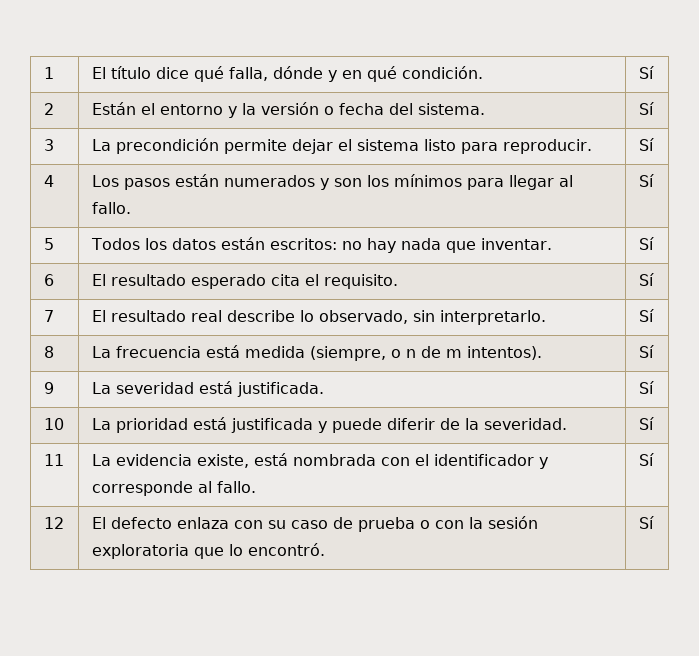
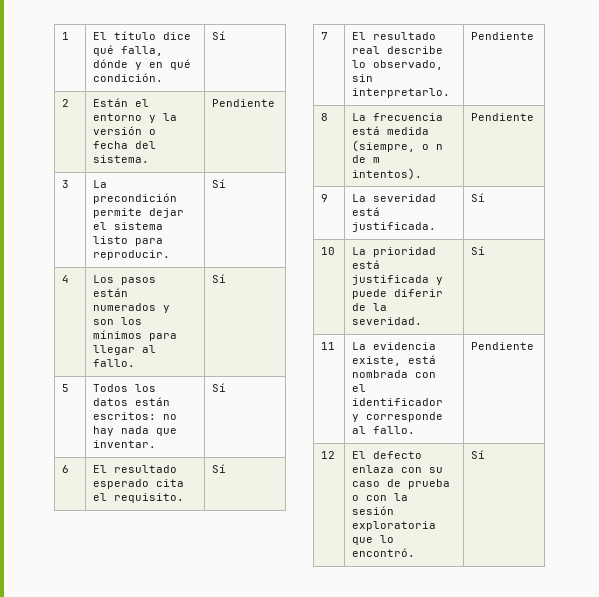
[638,102,654,115] Sí -> [212,99,276,107] Pendiente
[638,309,654,322] Sí -> [471,32,535,40] Pendiente
[638,345,654,358] Sí -> [471,113,535,121] Pendiente
[638,453,654,466] Sí -> [471,342,535,350] Pendiente

